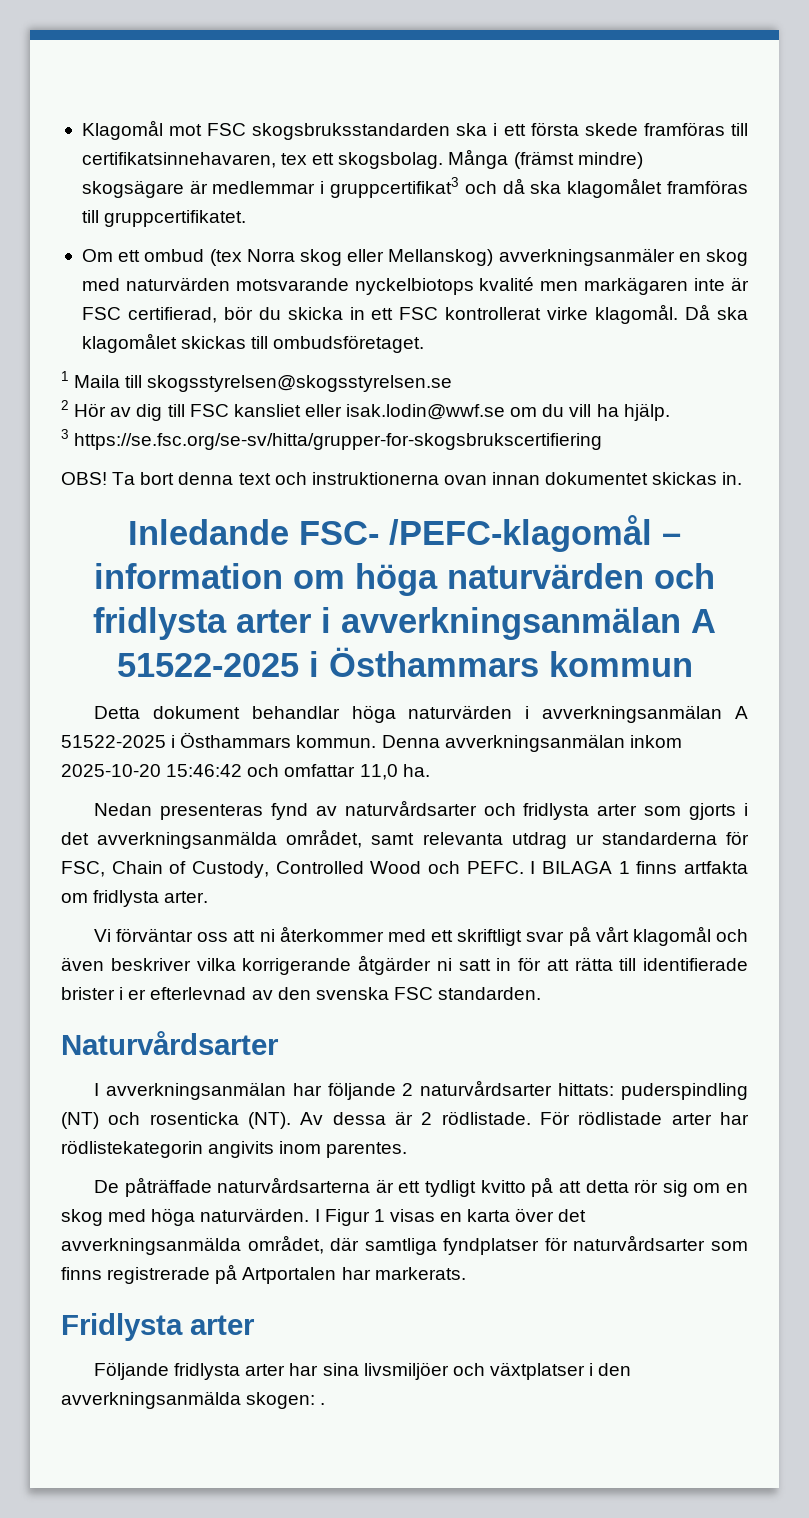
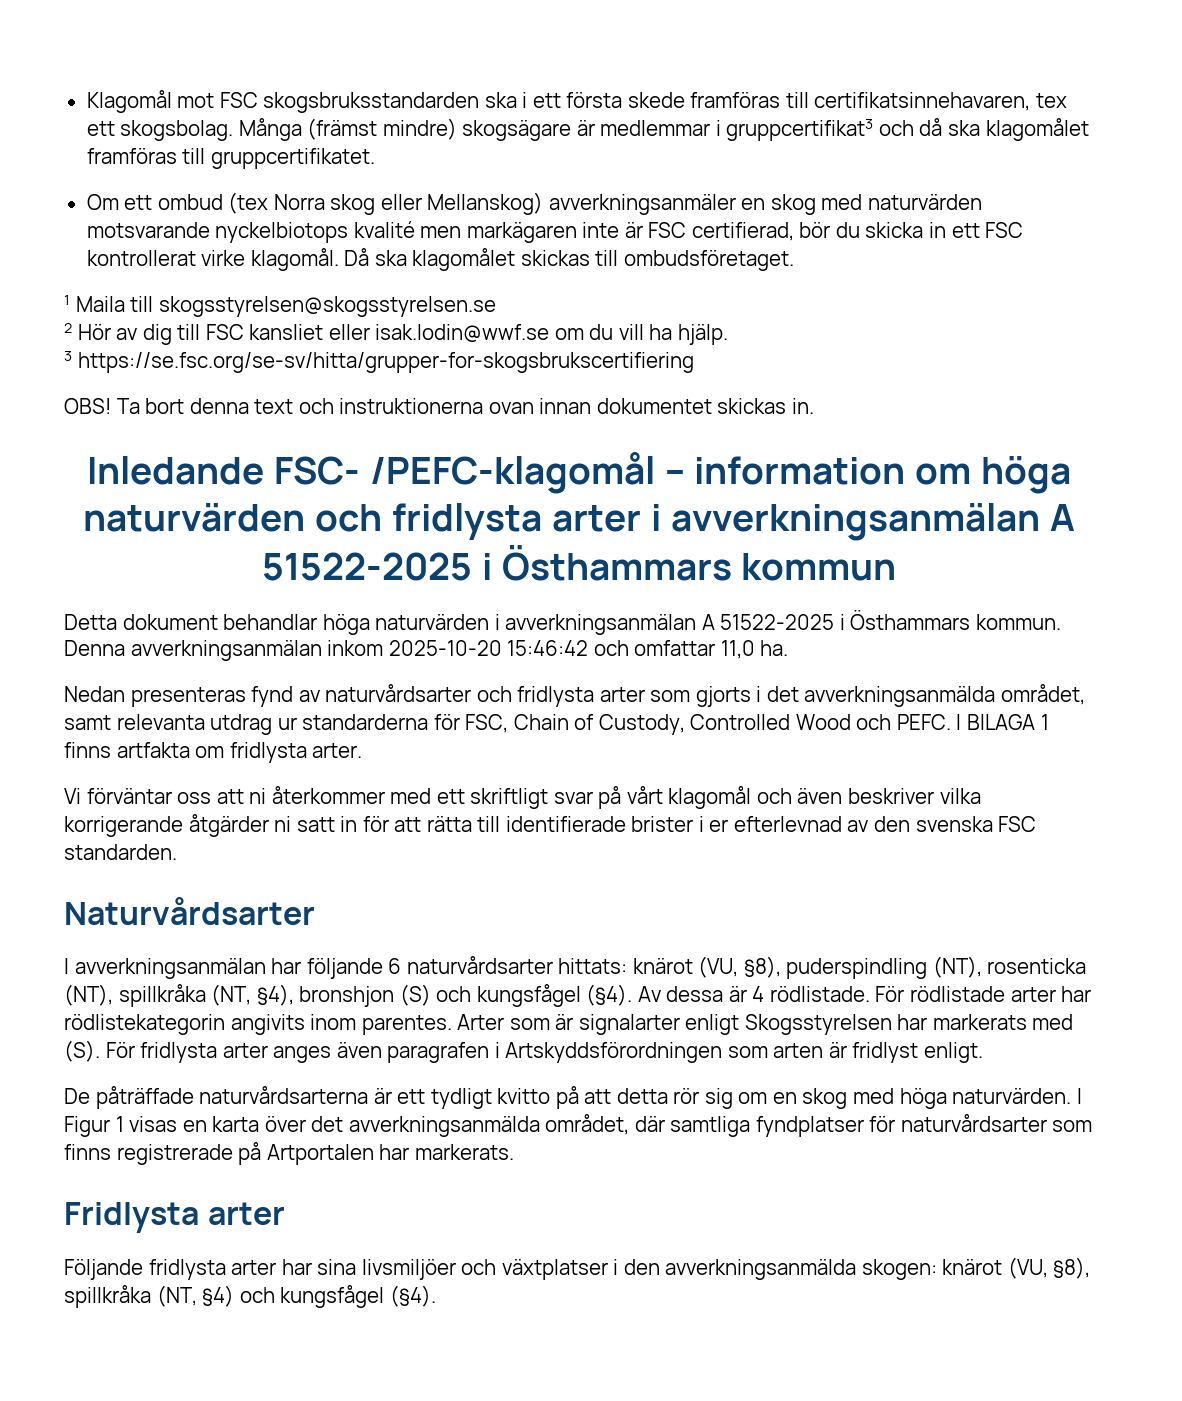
[402,1083,414,1096] 2 -> [388,958,402,974] 6
[621,1083,748,1100] [61,1112,291,1129] puderspindling (NT) och rosenticka (NT). -> [632,956,1087,979] [64,984,633,1007] knärot (VU, §8), puderspindling (NT), rosenticka (NT), spillkråka (NT, §4), bronshjon (S) och kungsfågel (§4).
[421,1112,433,1125] 2 -> [752,986,765,1002] 4
(408, 1150) none -> [457,1014,1074,1035] [64,1040,983,1063] Arter som är signalarter enligt Skogsstyrelsen har markerats med (S). För fridlysta arter anges även paragrafen i Artskyddsförordningen som arten är fridlyst enligt.
[320,1403,326,1405] . -> [942,1257,1091,1279] [64,1285,436,1308] knärot (VU, §8), spillkråka (NT, §4) och kungsfågel (§4).

